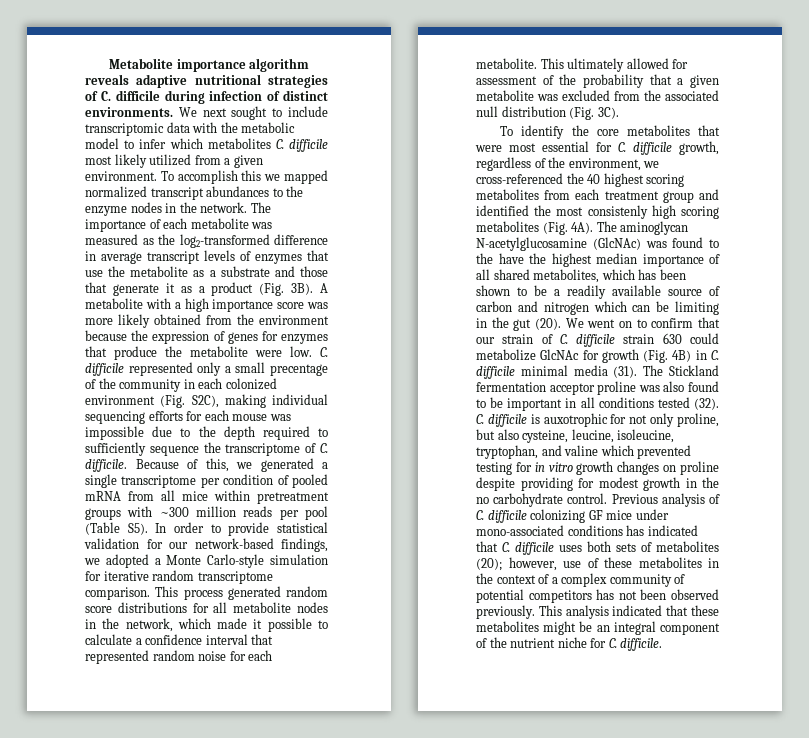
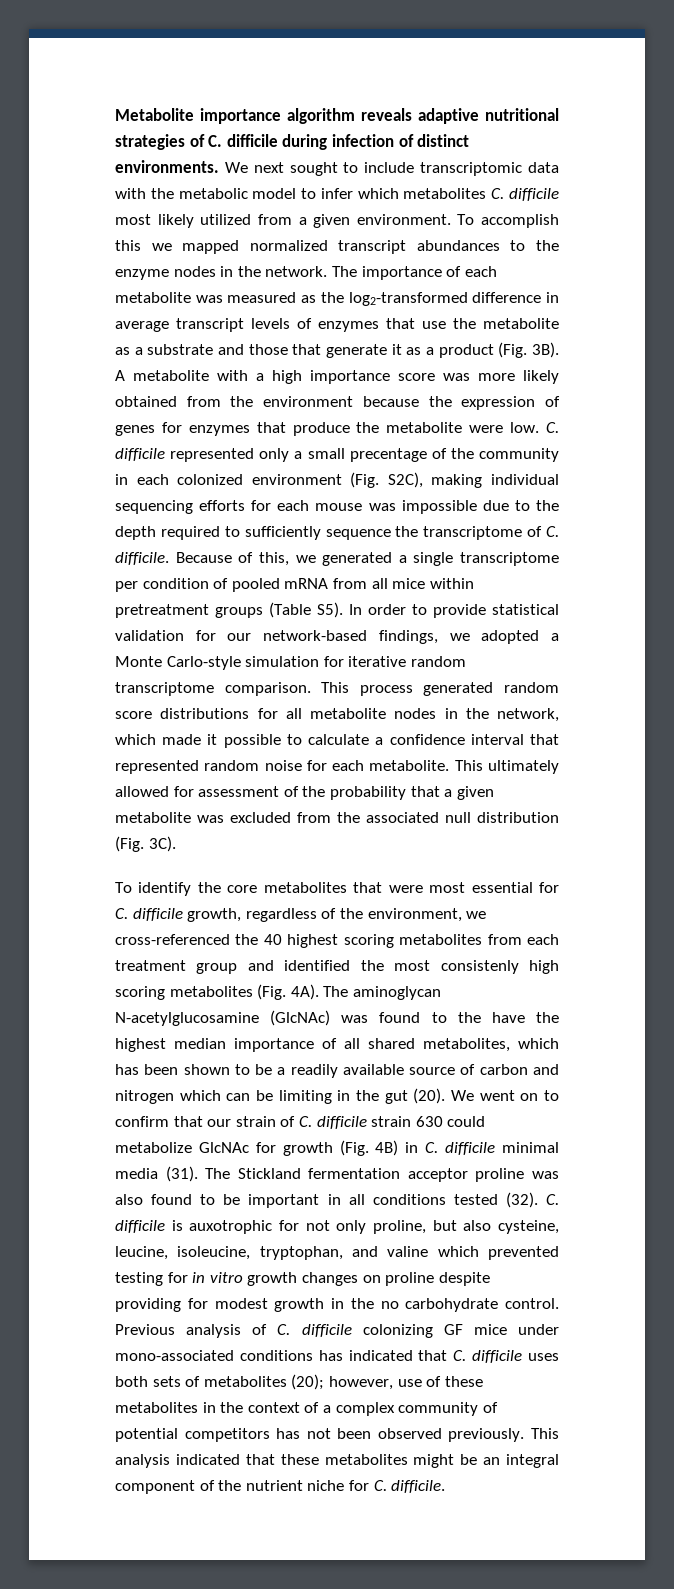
[127,506,328,520] with ~300 million reads per pool -> (263, 612) none

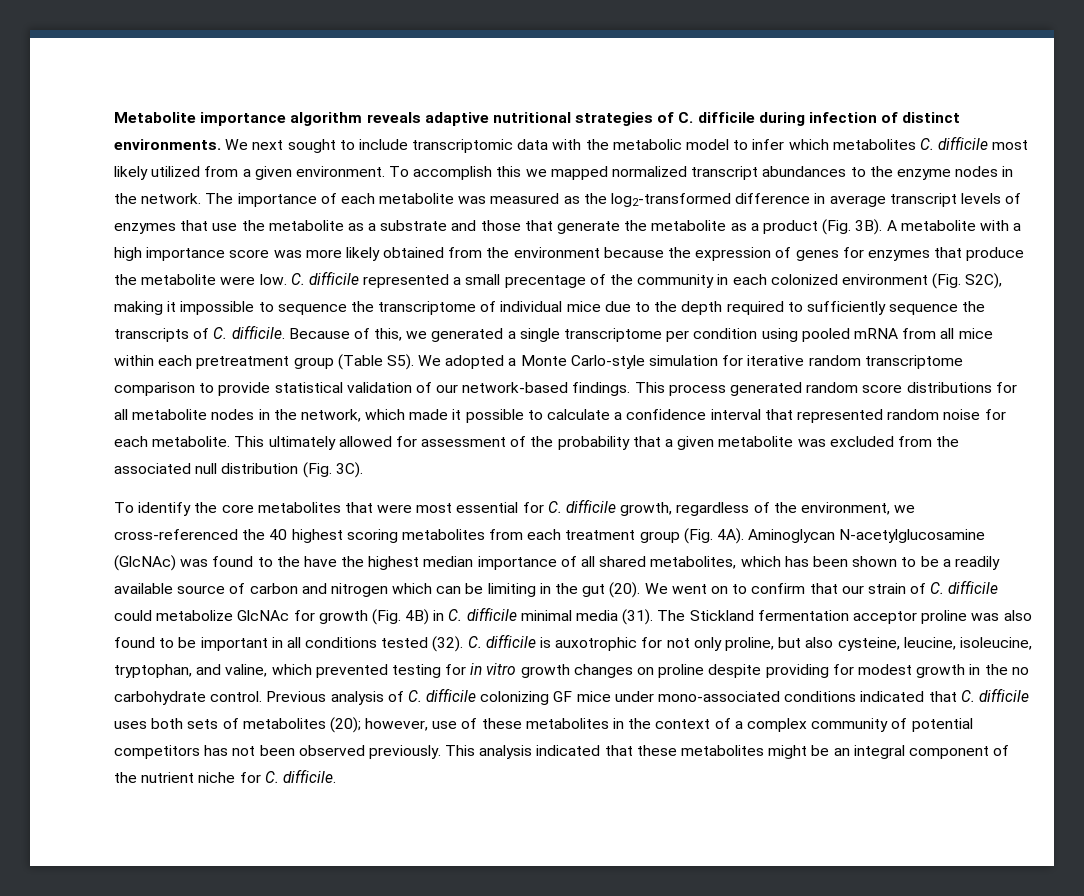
[391,344,402,355] it -> [624,220,727,231] the metabolite
[259,448,290,462] only -> (450, 281) none
[491,474,559,485] [115,500,477,514] individual sequencing efforts for each mouse was impossible -> [167,301,601,315] it impossible to sequence the transcriptome of individual mice
[423,526,523,540] transcriptome -> [114,328,189,342] transcripts
[213,578,229,589] of -> [761,328,798,342] using
[115,602,559,618] [115,630,470,644] pretreatment groups (Table S5). In order to provide statistical validation for our network-based findings, we -> [158,354,442,370] each pretreatment group (Table S5). We
[224,682,311,696] comparison. -> [114,382,631,396] comparison to provide statistical validation of our network-based findings.
[247,960,559,974] [115,984,441,1000] and identified the most consistenly high scoring metabolites (Fig. 4A). The aminoglycan -> [683,528,836,544] (Fig. 4A). Aminoglycan
[371,1116,443,1127] strain 630 -> (999, 587) none
[387,1246,429,1257] valine -> [225,664,268,677] valine,
[318,1350,343,1361] has -> (857, 696) none

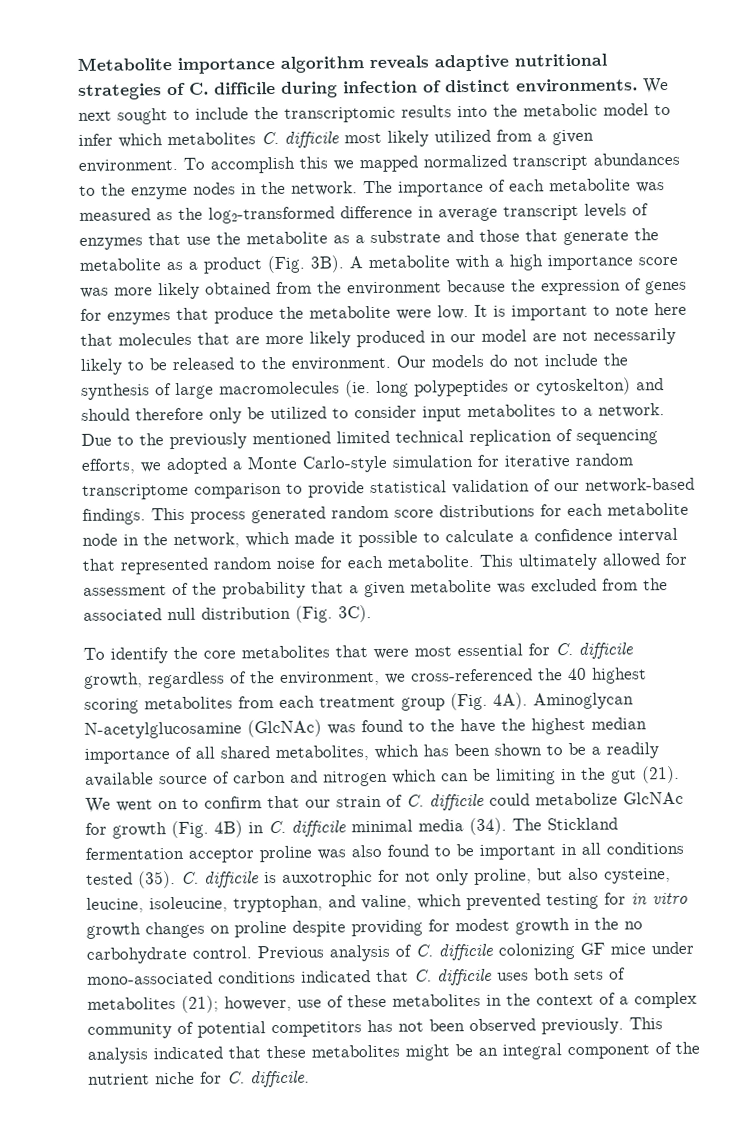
[412,139,582,153] transcriptomic data with -> [254,105,488,123] the transcriptomic results into
[290,271,1003,289] [114,301,986,315] [114,325,993,342] [114,354,442,370] C. difficile represented a small precentage of the community in each colonized environment (Fig. S2C), making it impossible to sequence the transcriptome of individual mice due to the depth required to sufficiently sequence the transcripts of C. difficile. Because of this, we generated a single transcriptome per condition using pooled mRNA from all mice within each pretreatment group (Table S5). We -> [474,302,687,321] [80,327,676,348] [80,353,628,375] [81,377,664,400] [81,403,665,424] [81,428,658,450] [81,458,162,474] It is important to note here that molecules that are more likely produced in our model are not necessarily likely to be released to the environment. Our models do not include the synthesis of large macromolecules (ie. long polypeptides or cytoskelton) and should therefore only be utilized to consider input metabolites to a network. Due to the previously mentioned limited technical replication of sequencing efforts, we
[114,409,255,420] all metabolite nodes -> [567,502,689,517] [82,533,118,546] each metabolite node
[609,582,641,598] (20). -> [642,765,680,784] (21).
[622,609,654,625] (31). -> [469,817,507,836] (34).
[432,636,464,652] (32). -> [138,871,176,889] (35).
[329,717,361,733] (20); -> [181,995,219,1013] (21);

